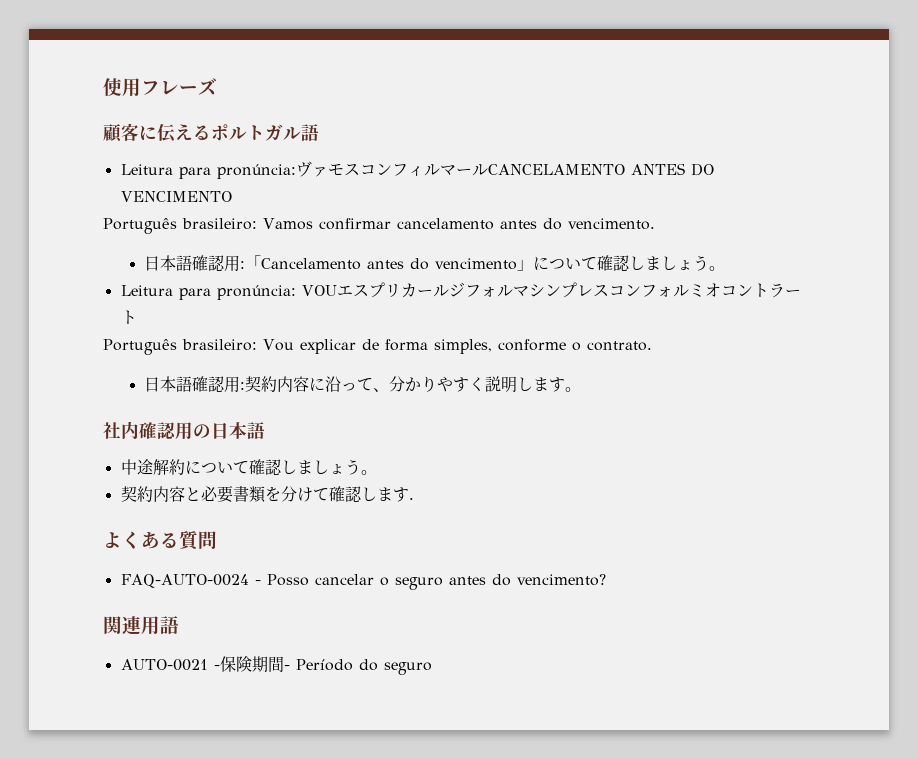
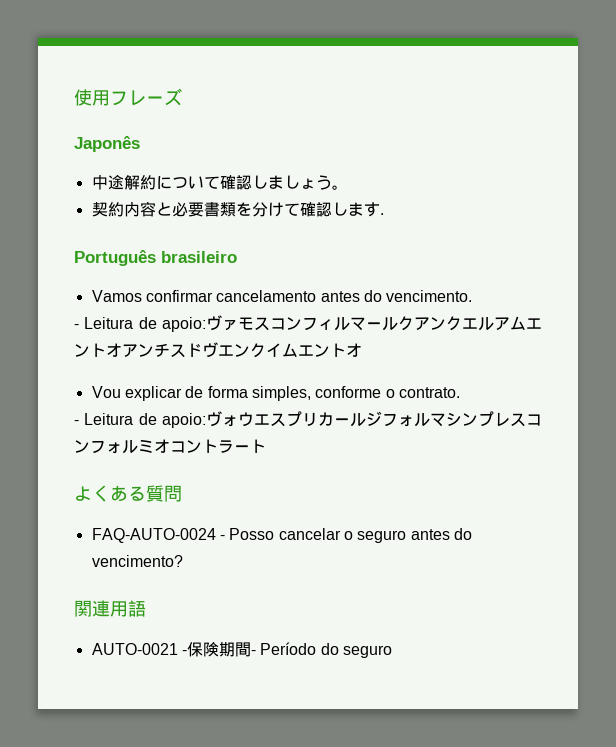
[103,123,319,143] [120,161,714,179] [120,191,232,202] [103,218,655,234] [144,255,726,272] [120,282,801,300] [120,310,137,325] [103,339,652,355] [144,376,582,393] [103,421,265,440] 顧客に伝えるポルトガル語 // Leitura para pronúncia:ヴァモスコンフィルマールCANCELAMENTO ANTES DO VENCIMENTO // Português brasileiro: Vamos confirmar cancelamento antes do vencimento. // 日本語確認用:「Cancelamento antes do vencimento」について確認しましょう。 // Leitura para pronúncia: VOUエスプリカールジフォルマシンプレスコンフォルミオコントラート // Português brasileiro: Vou explicar de forma simples, conforme o contrato. // 日本語確認用:契約内容に沿って、分かりやすく説明します。 // 社内確認用の日本語 -> [74,136,140,152] Japonês
(414, 498) none -> [74,250,237,266] [91,290,473,302] [74,315,542,332] [74,342,362,358] [91,386,460,401] [74,411,542,428] [74,439,266,454] // Português brasileiro // Vamos confirmar cancelamento antes do vencimento. // - Leitura de apoio:ヴァモスコンフィルマールクアンクエルアムエントオアンチスドヴエンクイムエントオ // Vou explicar de forma simples, conforme o contrato. // - Leitura de apoio:ヴォウエスプリカールジフォルマシンプレスコンフォルミオコントラート

